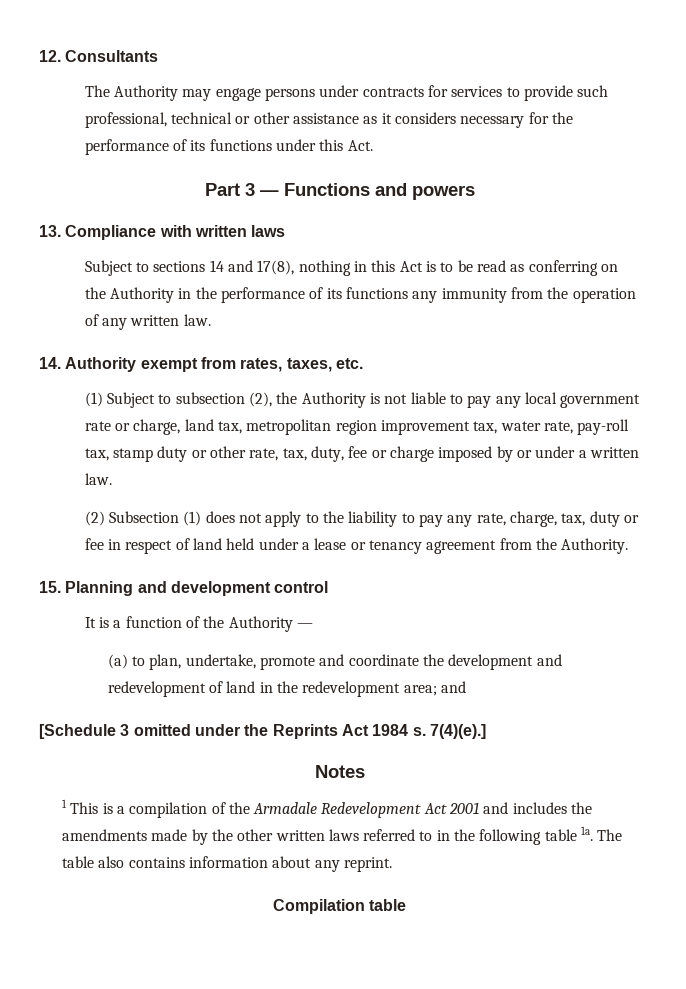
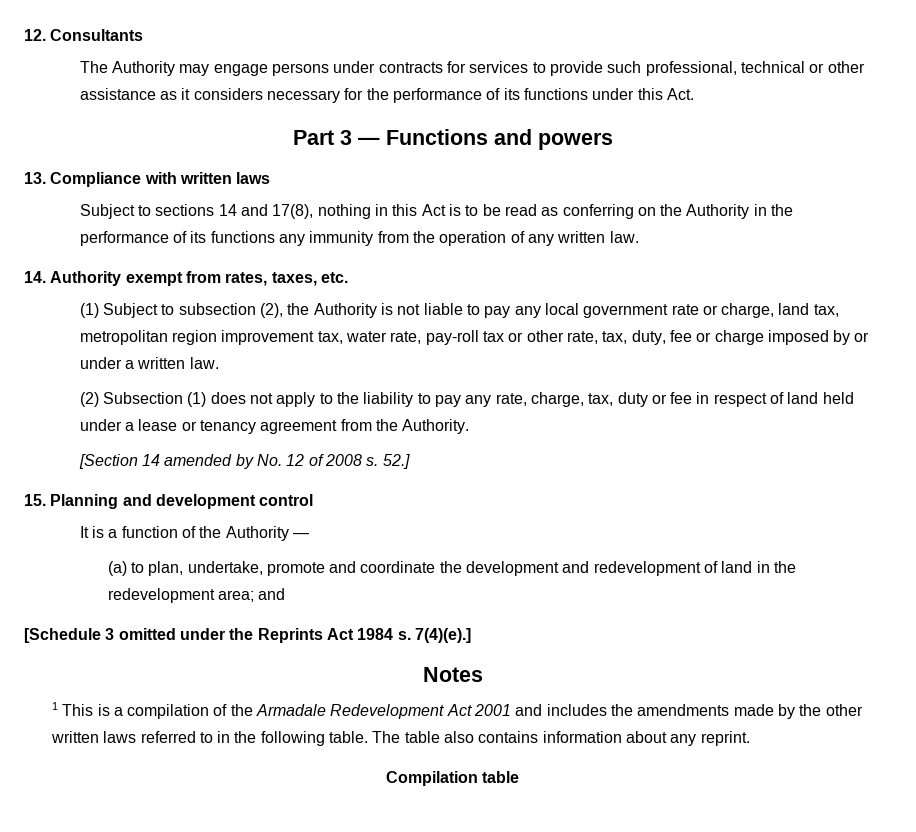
[84,446,188,462] tax, stamp duty -> [482,331,504,342] tax
(629, 546) none -> [78,454,410,469] // [Section 14 amended by No. 12 of 2008 s. 52.]
[544,826,594,841] table 1a. -> [329,731,369,743] table.

